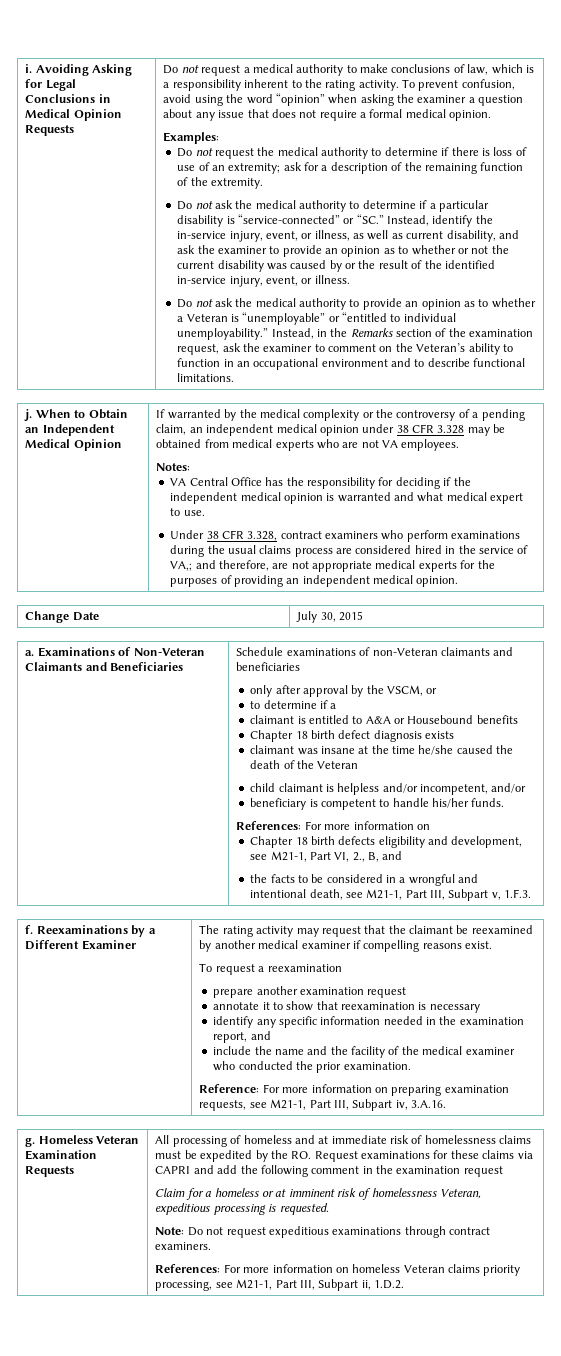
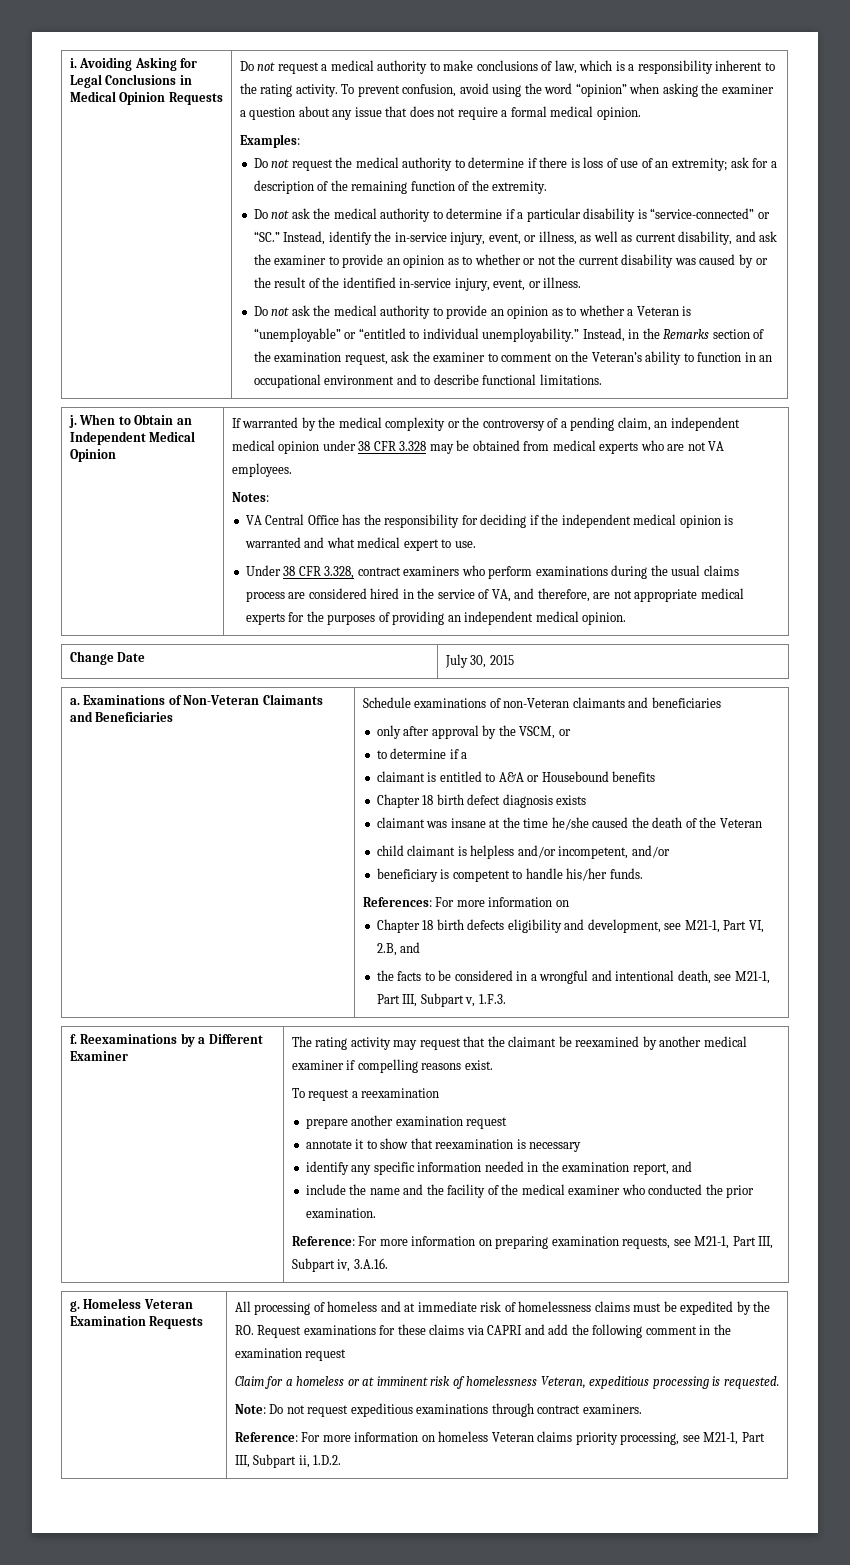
[170,561,193,571] VA,; -> [491,589,511,602] VA,
[352,852,380,862] 2., B, -> [376,943,397,956] 2.B,
[155,1264,221,1273] References: -> [234,1432,298,1442] Reference:

